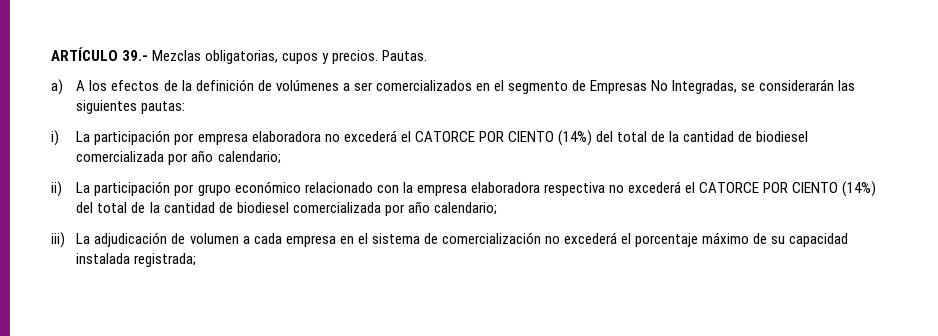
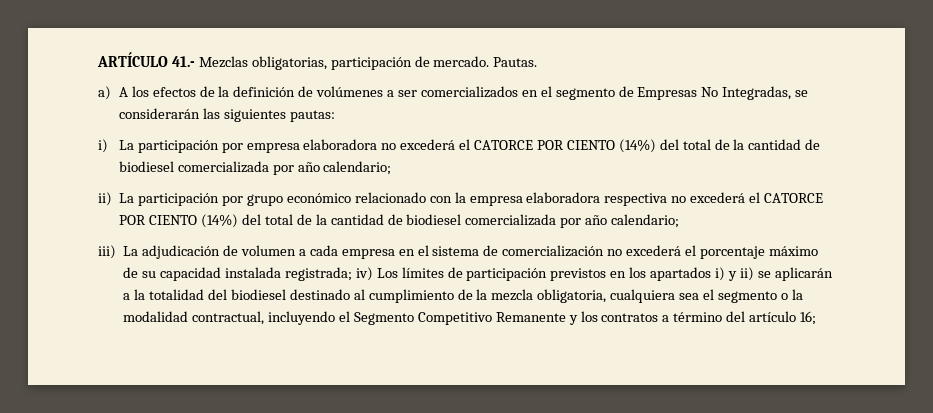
[122,50,149,61] 39.- -> [171,56,195,67] 41.-
[282,50,379,64] cupos y precios. -> [330,56,490,70] participación de mercado.
(197, 260) none -> [355,267,833,281] [123,289,803,303] [123,311,817,325] iv) Los límites de participación previstos en los apartados i) y ii) se aplicarán a la totalidad del biodiesel destinado al cumplimiento de la mezcla obligatoria, cualquiera sea el segmento o la modalidad contractual, incluyendo el Segmento Competitivo Remanente y los contratos a término del artículo 16;

